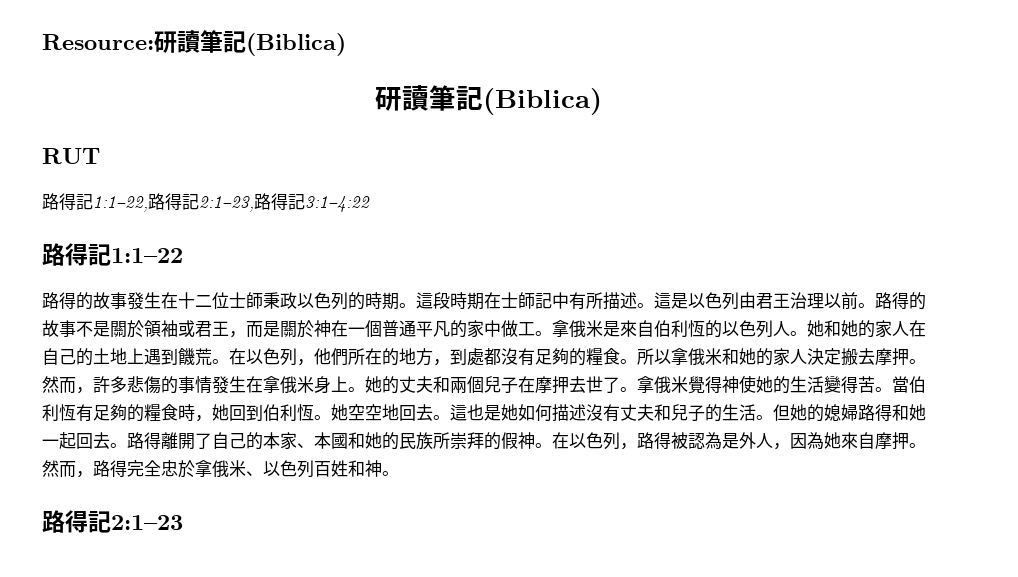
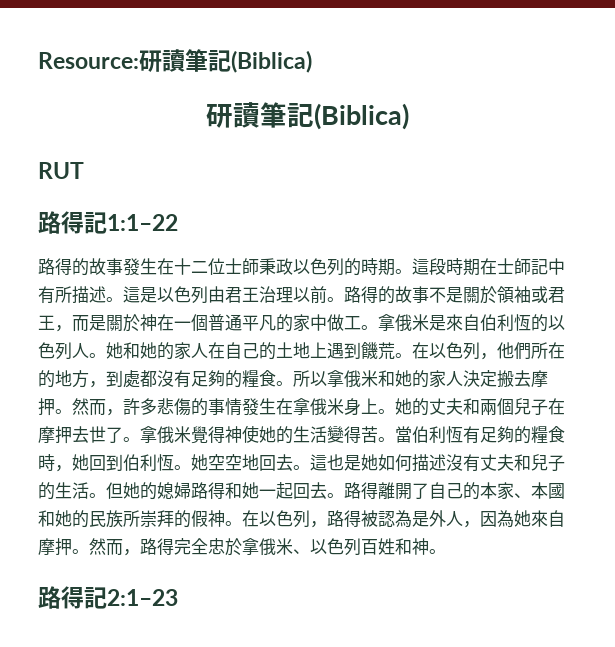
[42,193,370,212] // 路得記1:1–22,路得記2:1–23,路得記3:1–4:22 -> (84, 170) none

